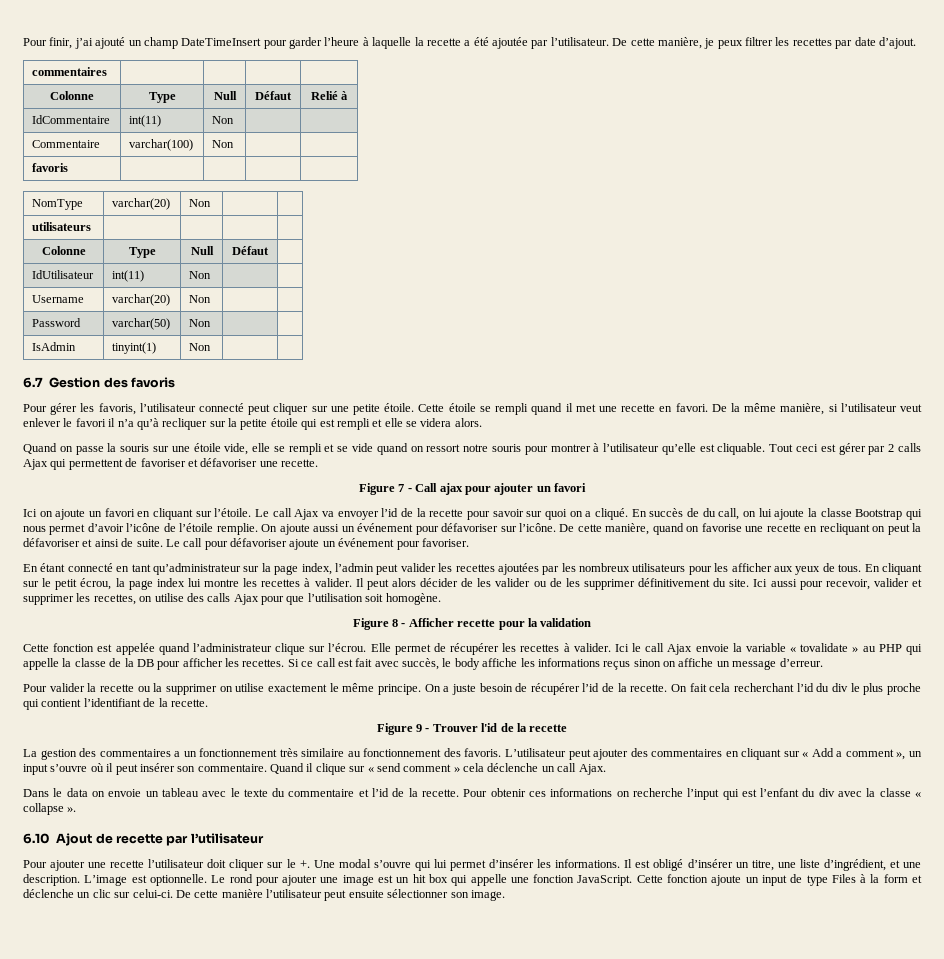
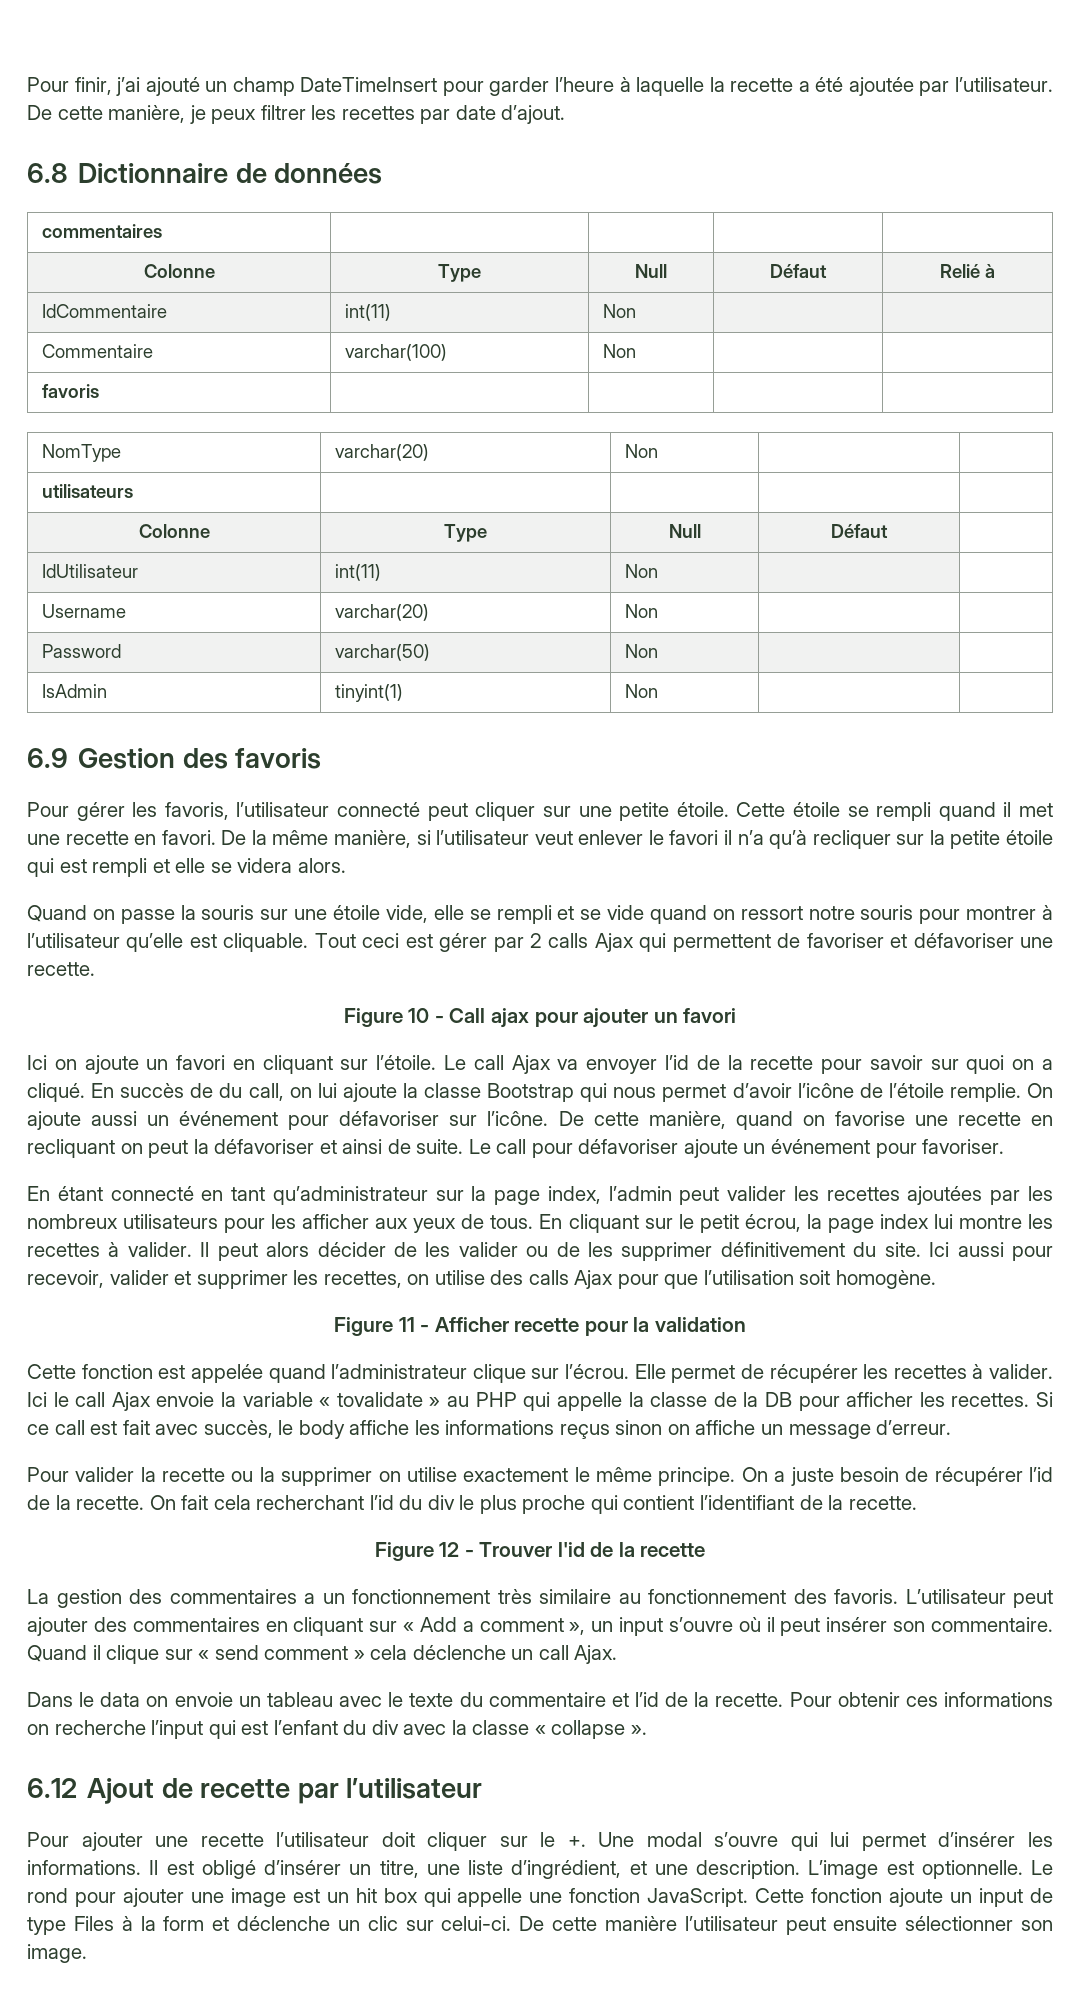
(916, 43) none -> [27,163,383,184] // 6.8 Dictionnaire de données
[23,377,43,388] 6.7 -> [27,748,68,768] 6.9
[398,484,405,492] 7 -> [408,1008,430,1023] 10
[392,619,399,627] 8 -> [398,1317,415,1332] 11
[416,724,423,732] 9 -> [439,1542,460,1557] 12
[23,833,50,844] 6.10 -> [27,1778,77,1798] 6.12

